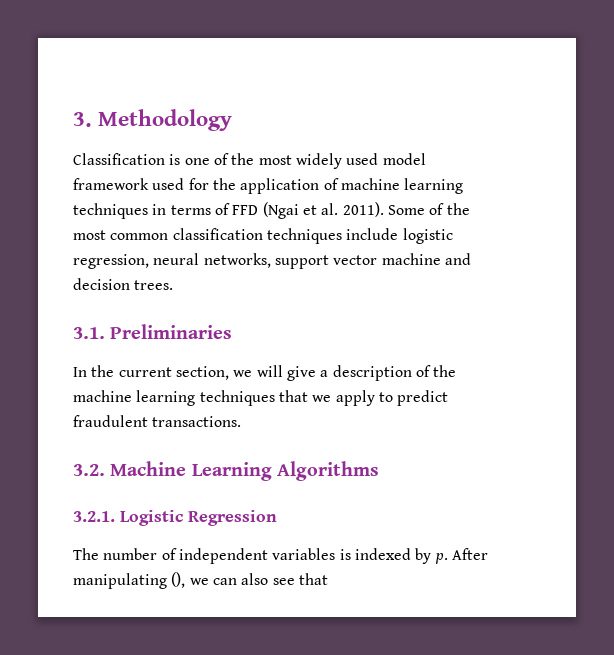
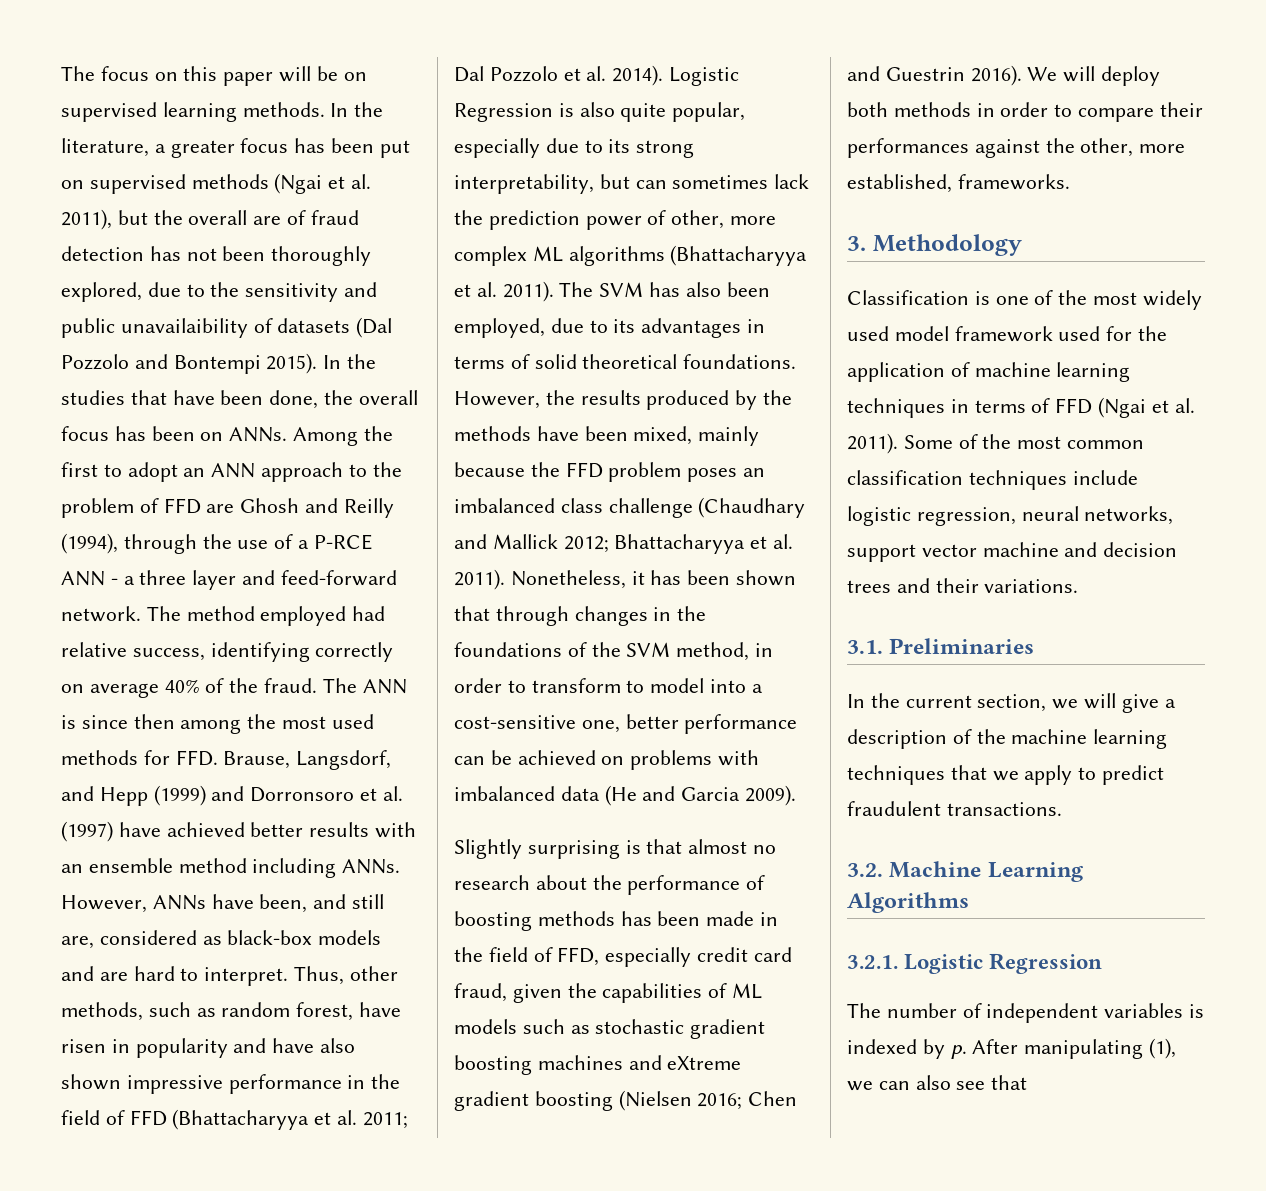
(73, 119) none -> [61,66,367,86] [61,102,384,122] [61,138,410,158] [61,173,372,194] [61,209,359,230] [61,246,372,266] [61,282,378,302] [61,317,393,338] [61,353,377,374] [61,390,418,409] [61,426,393,446] [61,462,402,482] [61,498,394,518] [61,533,373,554] [61,570,397,590] [61,606,386,626] [61,642,394,662] [61,678,407,698] [61,714,374,734] [61,750,392,770] [61,785,403,806] [61,821,417,842] [61,858,401,878] [61,894,385,913] [61,930,382,949] [61,966,398,986] [61,1002,402,1021] [61,1038,356,1058] [61,1074,401,1094] [61,1109,408,1130] [454,65,740,86] [454,102,746,122] [454,138,695,158] [454,174,810,194] [454,210,777,230] [454,245,808,266] [454,281,770,302] [454,318,766,338] [454,354,797,369] [454,390,793,410] [454,426,760,446] [454,462,766,482] [454,497,806,518] [454,534,794,554] [454,569,797,590] [454,606,707,626] [454,642,774,661] [454,678,763,693] [454,714,798,734] [454,750,760,770] [454,785,797,806] [454,839,777,859] [454,875,766,895] [454,911,779,931] [454,947,792,967] [454,983,763,1003] [454,1019,766,1039] [454,1055,742,1075] [454,1090,798,1111] [847,65,1161,86] [847,102,1203,122] [847,138,1186,158] [847,174,1070,193] The focus on this paper will be on supervised learning methods. In the literature, a greater focus has been put on supervised methods (Ngai et al. 2011), but the overall are of fraud detection has not been thoroughly explored, due to the sensitivity and public unavailaibility of datasets (Dal Pozzolo and Bontempi 2015). In the studies that have been done, the overall focus has been on ANNs. Among the first to adopt an ANN approach to the problem of FFD are Ghosh and Reilly (1994), through the use of a P-RCE ANN - a three layer and feed-forward network. The method employed had relative success, identifying correctly on average 40% of the fraud. The ANN is since then among the most used methods for FFD. Brause, Langsdorf, and Hepp (1999) and Dorronsoro et al. (1997) have achieved better results with an ensemble method including ANNs. However, ANNs have been, and still are, considered as black-box models and are hard to interpret. Thus, other methods, such as random forest, have risen in popularity and have also shown impressive performance in the field of FFD (Bhattacharyya et al. 2011; Dal Pozzolo et al. 2014). Logistic Regression is also quite popular, especially due to its strong interpretability, but can sometimes lack the prediction power of other, more complex ML algorithms (Bhattacharyya et al. 2011). The SVM has also been employed, due to its advantages in terms of solid theoretical foundations. However, the results produced by the methods have been mixed, mainly because the FFD problem poses an imbalanced class challenge (Chaudhary and Mallick 2012; Bhattacharyya et al. 2011). Nonetheless, it has been shown that through changes in the foundations of the SVM method, in order to transform to model into a cost-sensitive one, better performance can be achieved on problems with imbalanced data (He and Garcia 2009). // Slightly surprising is that almost no research about the performance of boosting methods has been made in the field of FFD, especially credit card fraud, given the capabilities of ML models such as stochastic gradient boosting machines and eXtreme gradient boosting (Nielsen 2016; Chen and Guestrin 2016). We will deploy both methods in order to compare their performances against the other, more established, frameworks. //
[134,280,174,290] trees. -> [847,578,1079,593] trees and their variations.
[171,572,186,588] (), -> [1149,1038,1177,1059] (1),

